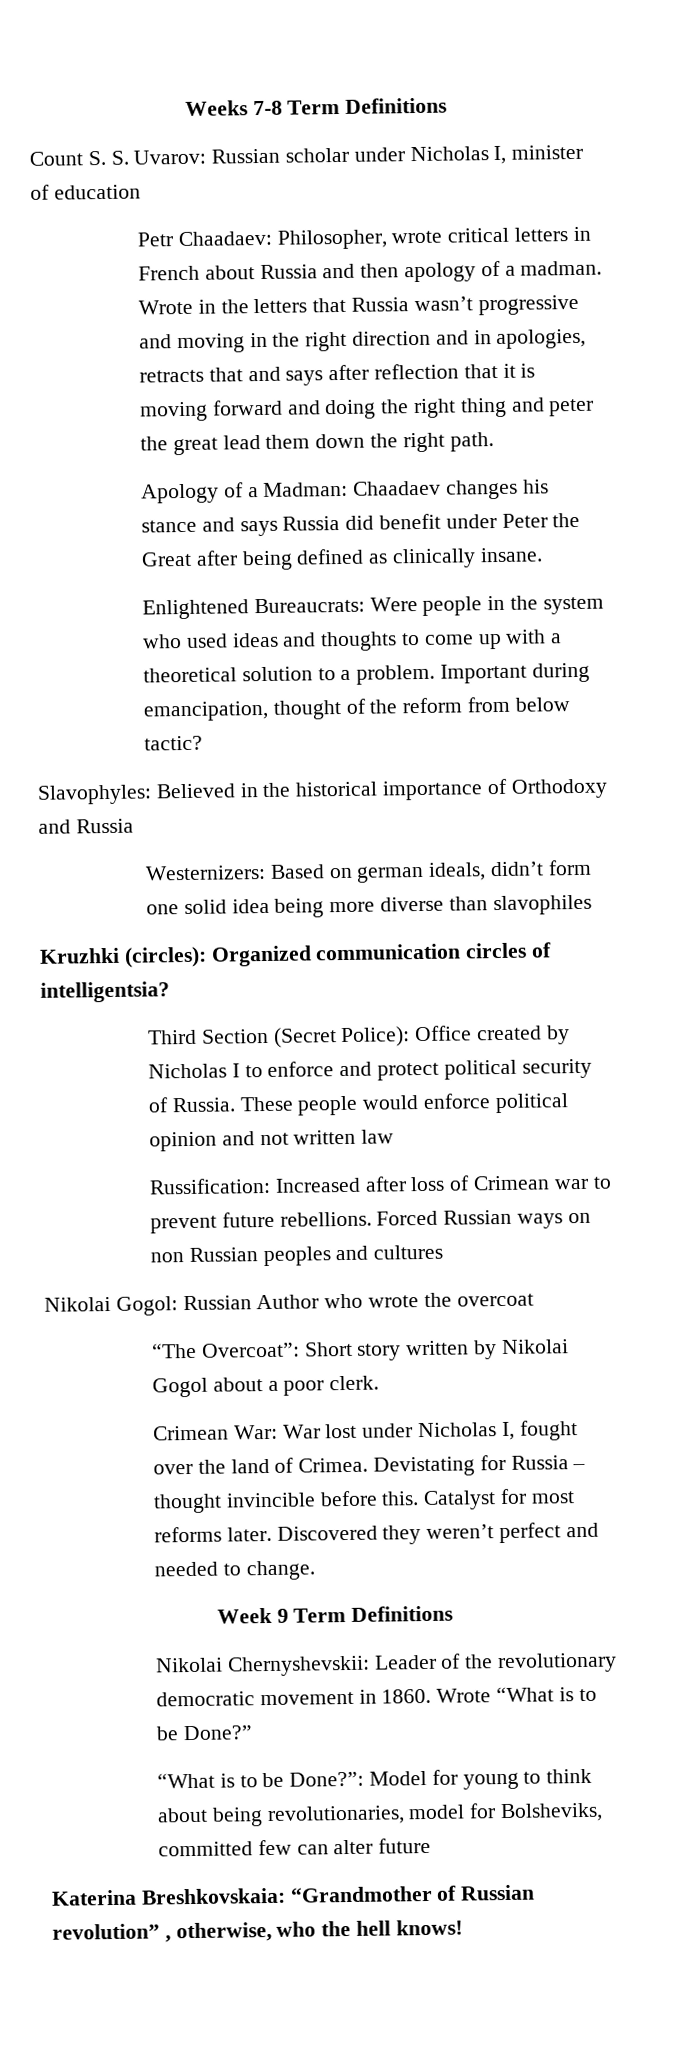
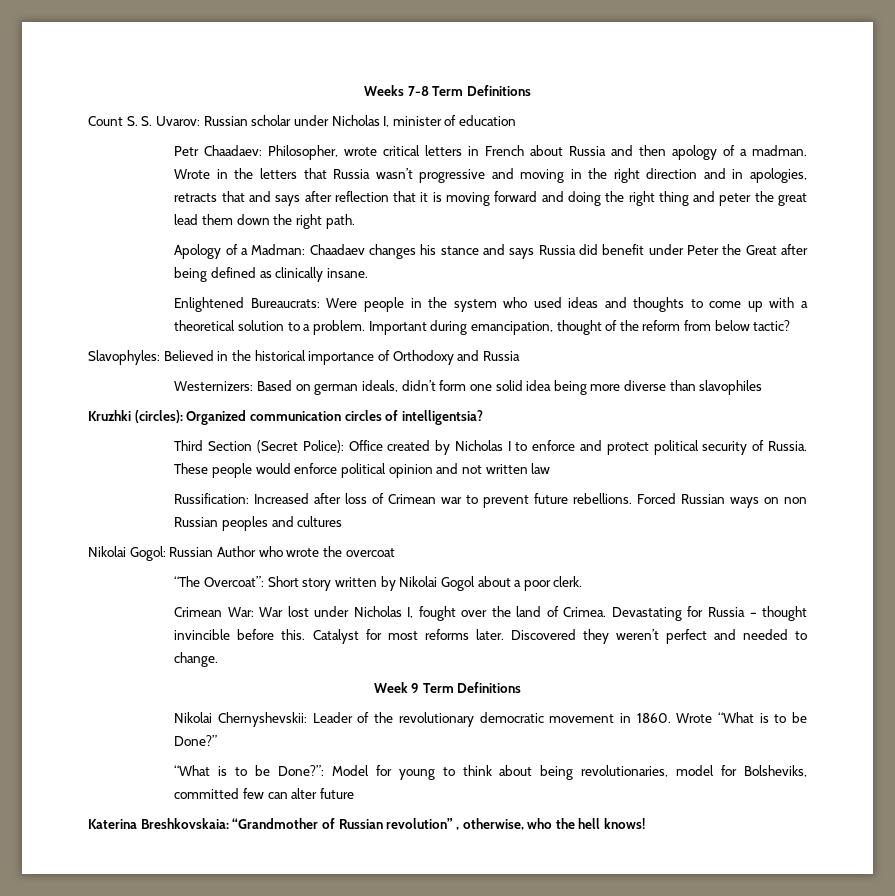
[373,1456,476,1477] Devistating -> [611,607,682,621] Devastating

